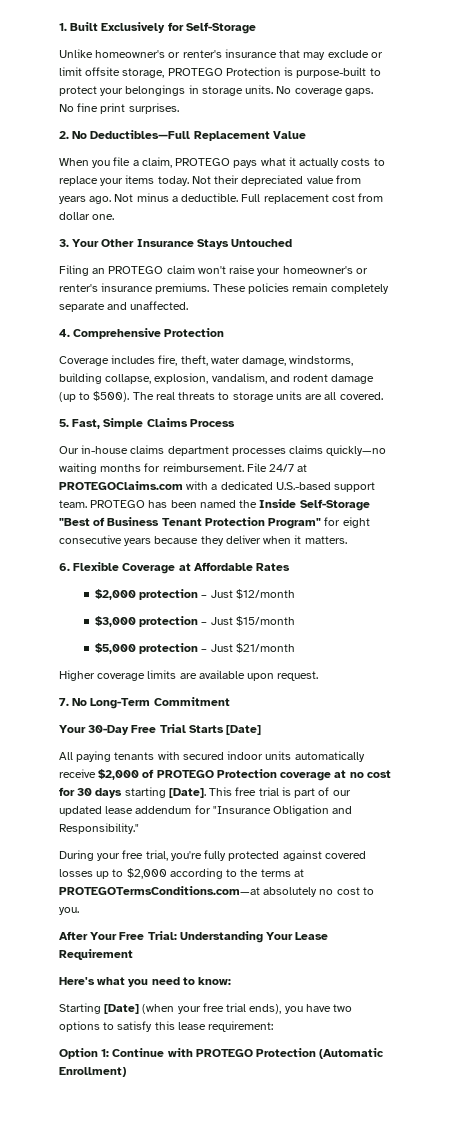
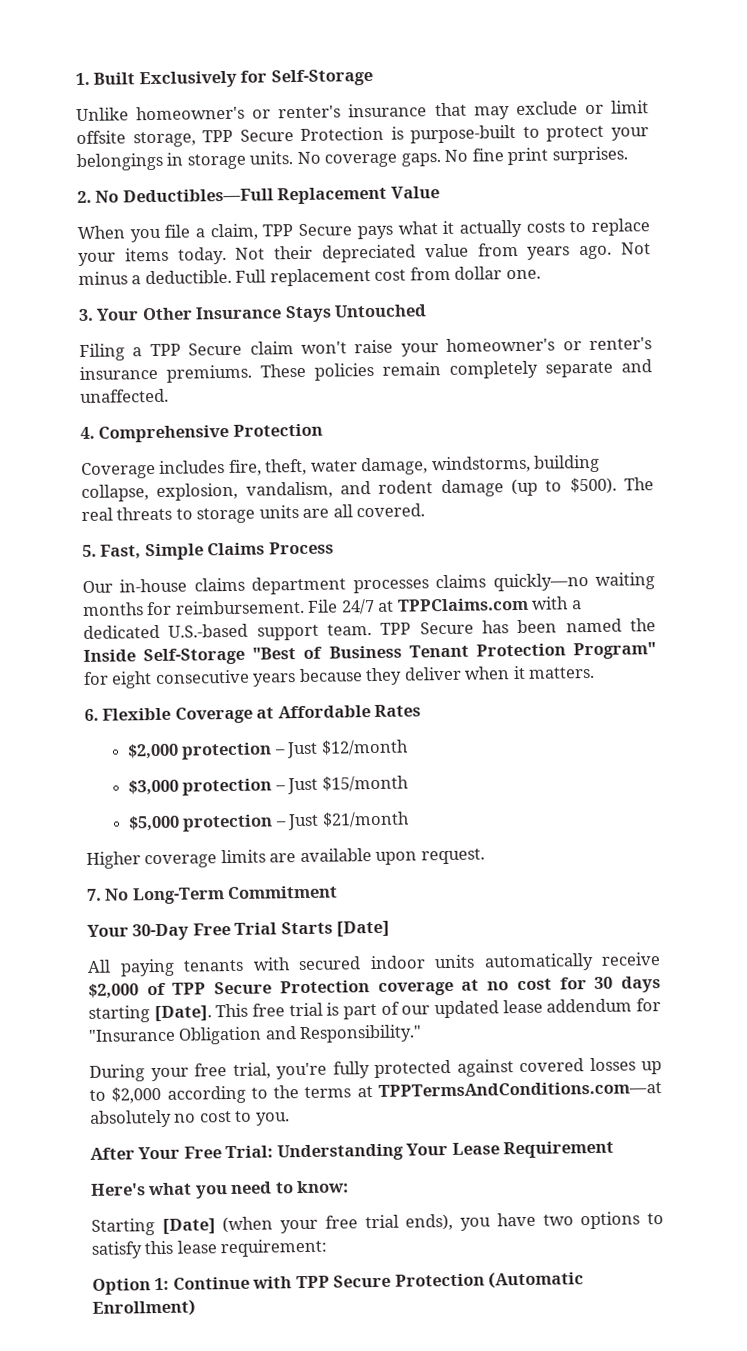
[167,68,223,76] PROTEGO -> [202,129,294,143] TPP Secure
[175,158,231,166] PROTEGO -> [262,223,353,237] TPP Secure
[92,266,164,274] an PROTEGO -> [132,342,243,357] a TPP Secure
[59,481,183,490] PROTEGOClaims.com -> [396,597,529,612] TPPClaims.com
[90,500,146,508] PROTEGO -> [380,621,474,635] TPP Secure
[156,770,214,778] PROTEGO -> [172,981,273,995] TPP Secure
[59,886,260,895] PROTEGOTermsConditions.com—at -> [378,1081,662,1097] TPPTermsAndConditions.com—at
[195,1049,253,1057] PROTEGO -> [295,1274,392,1289] TPP Secure

